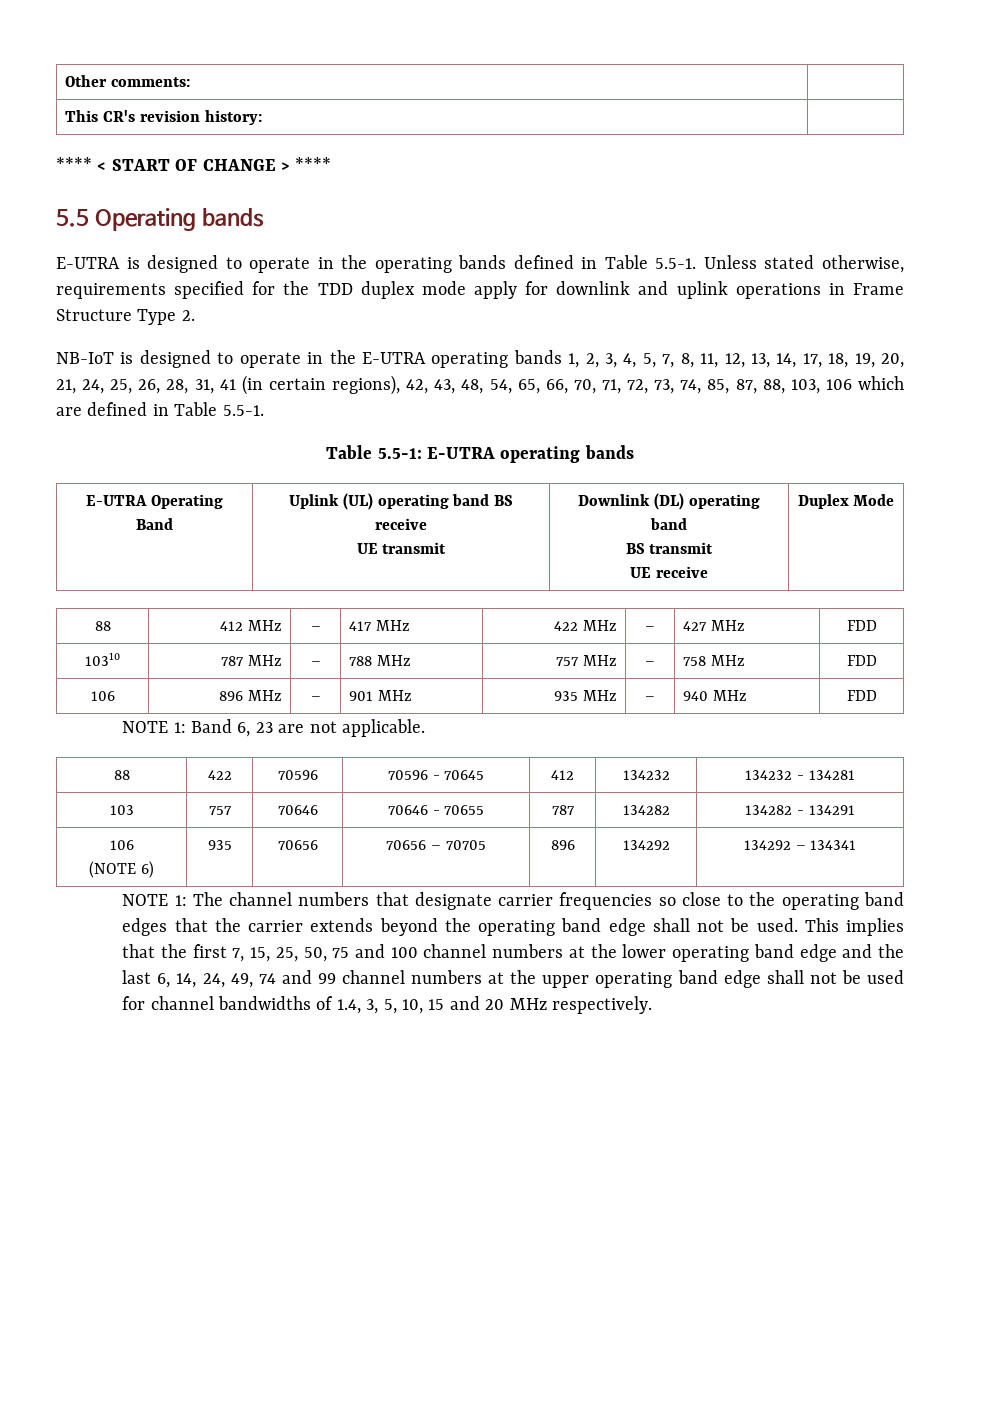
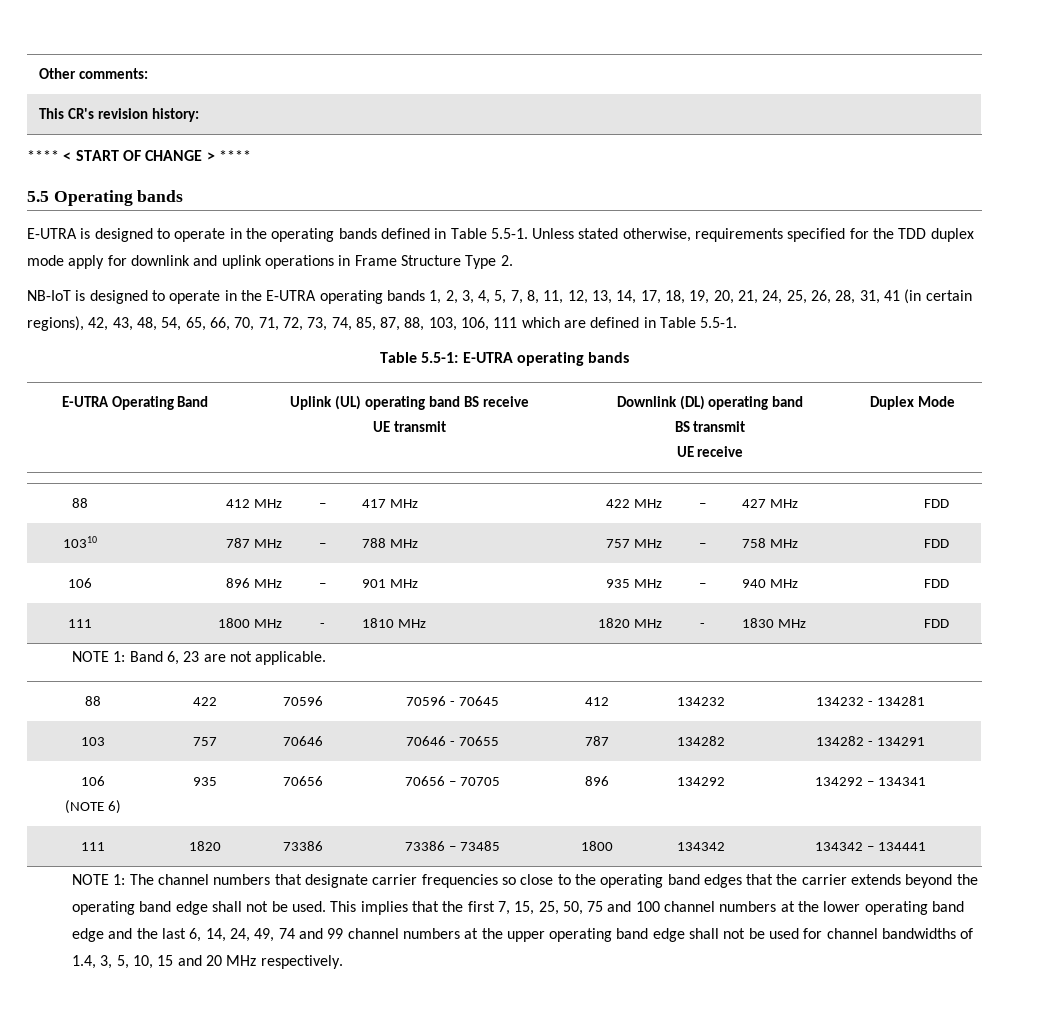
[825,379,852,390] 106 -> [461,317,518,331] 106, 111
(877, 695) none -> [68,619,92,628] [218,618,283,628] [319,623,325,628] [361,618,426,628] [598,618,663,628] [699,623,705,628] [741,618,806,628] [924,619,949,628] // 111 | 1800 MHz | - | 1810 MHz | 1820 MHz | - | 1830 MHz | FDD
(857, 845) none -> [81,842,105,851] [188,841,221,851] [282,841,323,851] [405,841,500,851] [580,841,613,851] [677,842,725,851] [815,842,926,851] // 111 | 1820 | 73386 | 73386 – 73485 | 1800 | 134342 | 134342 – 134441

